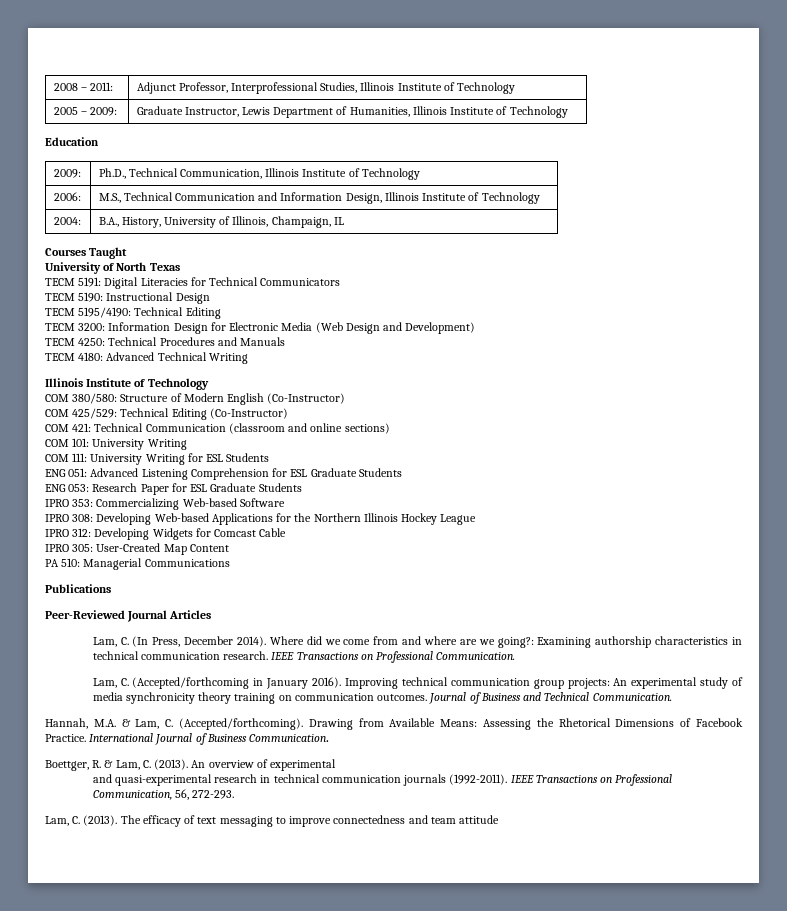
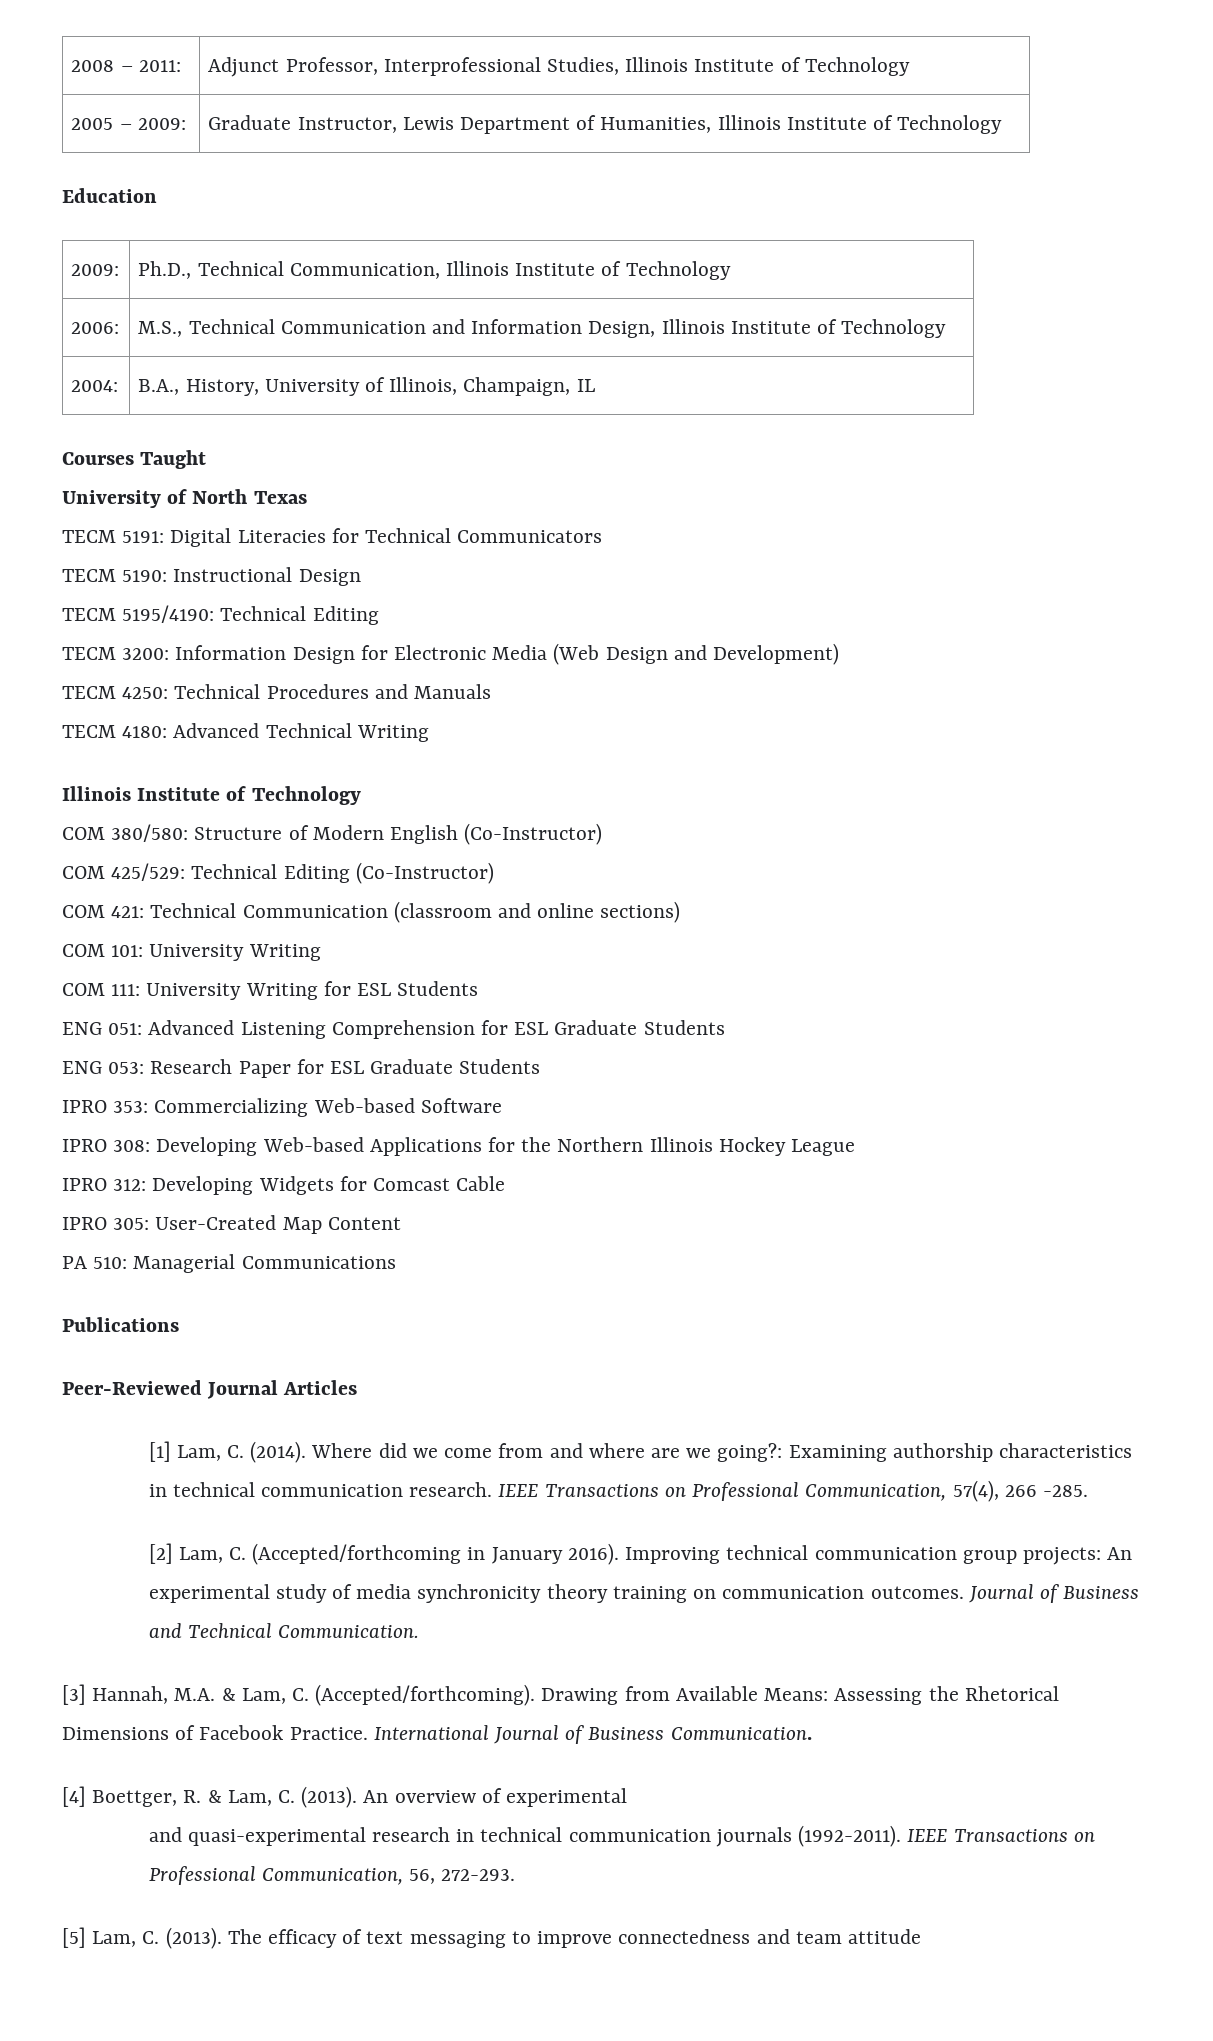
[92,636,267,647] Lam, C. (In Press, December 2014). -> [148,1441,307,1463] [1] Lam, C. (2014).
[436,652,516,660] Communication. // -> [805,1480,1088,1502] [148,1543,173,1564] Communication, 57(4), 266 -285. // [2]
(672, 697) none -> [62,1684,86,1705] [3]
(330, 738) none -> [62,1786,86,1807] [4]
(235, 794) none -> [62,1927,86,1948] [5]

